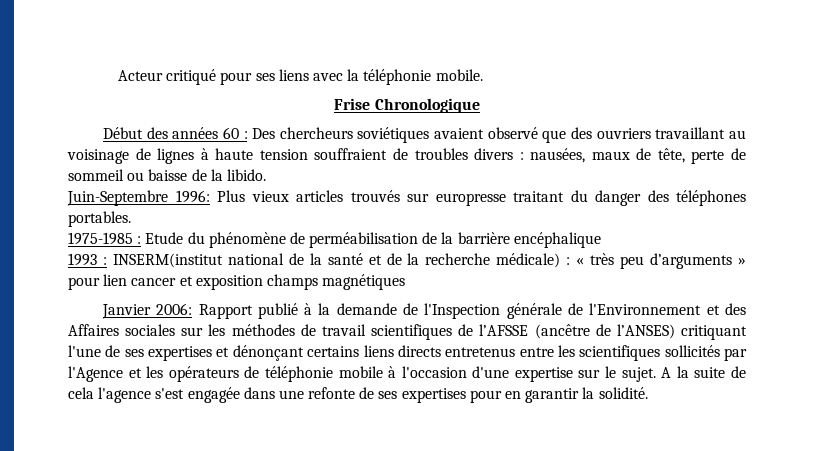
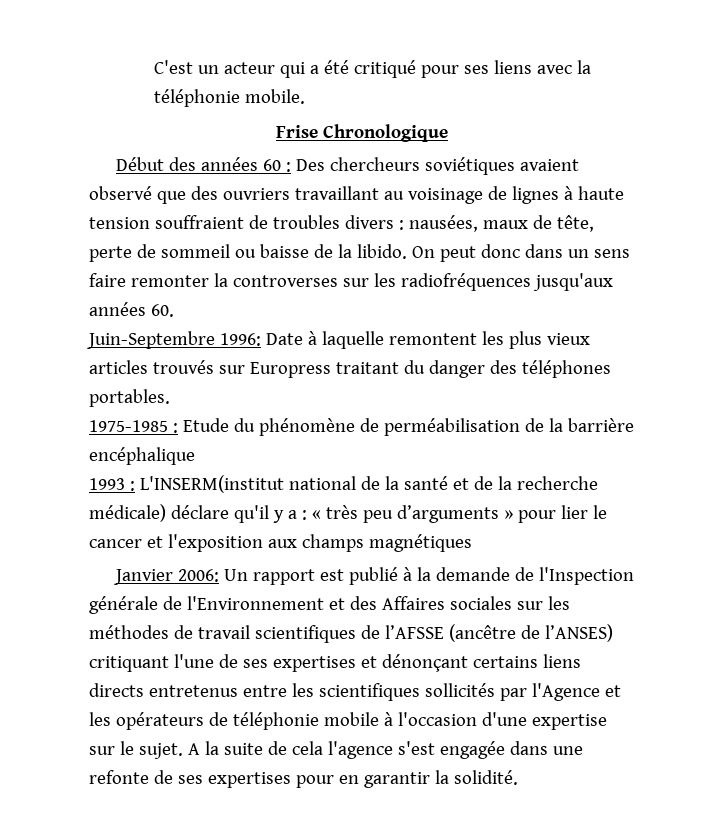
[118,70,164,81] Acteur -> [153,60,349,78] C'est un acteur qui a été
[67,190,245,206] // Juin-Septembre 1996: Plus -> [411,244,630,262] [89,273,613,291] [89,302,174,317] [87,331,542,349] On peut donc dans un sens faire remonter la controverses sur les radiofréquences jusqu'aux années 60. // Juin-Septembre 1996: Date à laquelle remontent les plus
[435,193,506,206] europresse -> [249,362,331,378] Europress
[112,253,223,268] INSERM(institut -> [139,475,284,493] L'INSERM(institut
(561, 260) none -> [170,505,297,523] déclare qu'il y a
[103,274,263,290] lien cancer et exposition -> [560,505,607,519] [89,534,297,552] lier le cancer et l'exposition aux
[198,304,253,319] Rapport -> [224,569,345,585] Un rapport est

